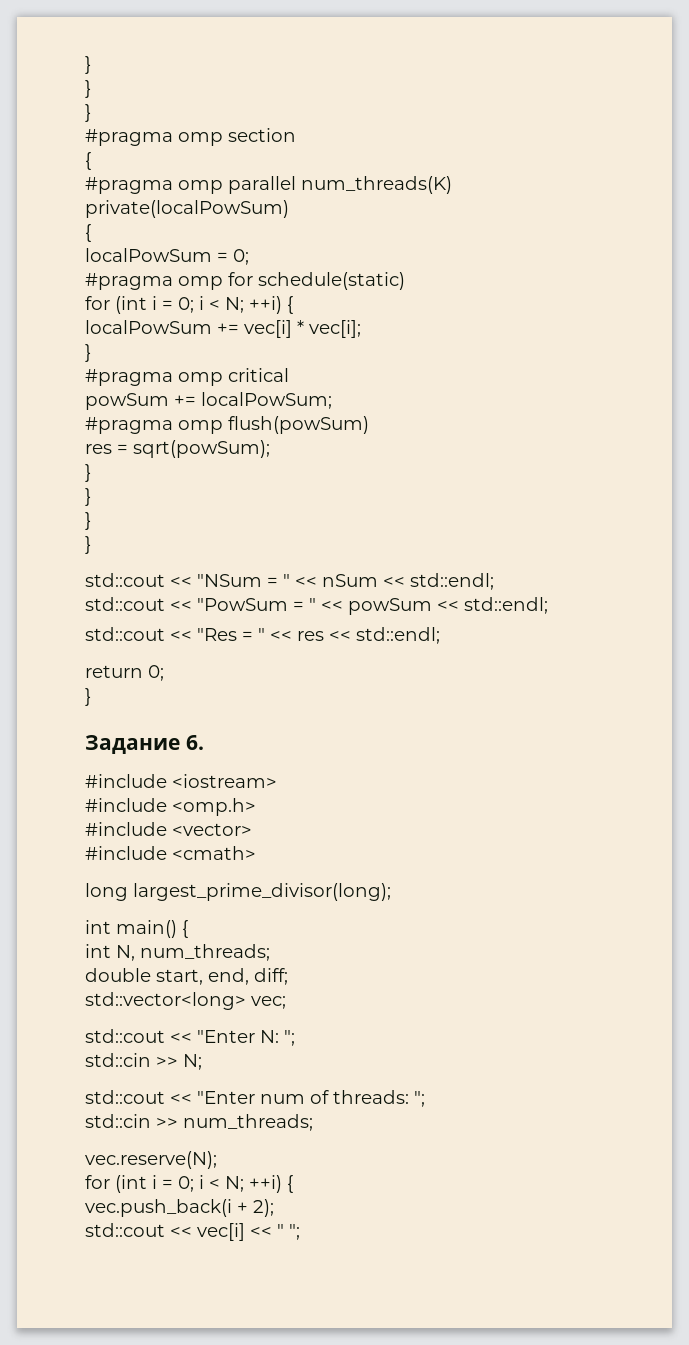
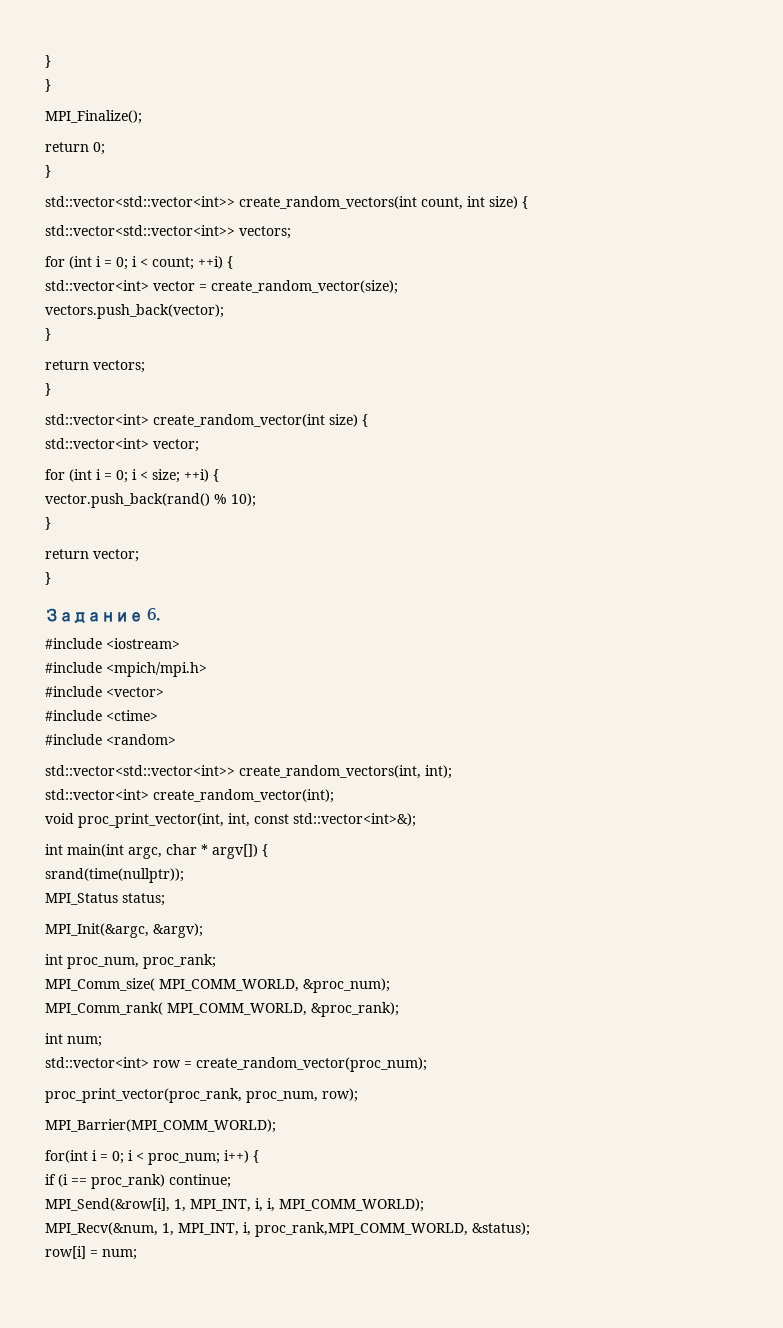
[85,56,91,74] [85,80,91,98] [85,104,91,122] [85,128,296,146] [85,152,91,170] [85,176,452,194] [85,200,289,218] [85,224,91,242] [85,248,249,265] [85,272,405,290] [85,296,293,314] [85,320,361,338] [85,344,91,362] [85,368,289,386] [85,392,332,410] [85,416,369,434] [85,440,270,458] [85,464,91,482] [85,488,91,506] [85,512,91,530] [85,536,91,554] [85,573,494,590] [85,597,548,615] [85,627,440,644] [85,665,164,681] } // } // } // #pragma omp section // { // #pragma omp parallel num_threads(K) private(localPowSum) // { // localPowSum = 0; // #pragma omp for schedule(static) // for (int i = 0; i < N; ++i) { // localPowSum += vec[i] * vec[i]; // } // #pragma omp critical // powSum += localPowSum; // #pragma omp flush(powSum) // res = sqrt(powSum); // } // } // } // } // std::cout << "NSum = " << nSum << std::endl; // std::cout << "PowSum = " << powSum << std::endl; // std::cout << "Res = " << res << std::endl; // return 0; -> [45,55,51,68] [45,79,51,92] [45,110,142,124] [45,142,105,155] [45,165,51,178] [45,196,528,210] [45,225,291,239] [45,256,233,270] [45,280,398,294] [45,304,224,319] [45,328,51,341] [45,360,145,373] [45,383,51,396] [45,414,368,427] [45,438,199,452] [45,469,219,483] [45,493,256,508] [45,517,51,530] [45,549,139,562] } // } // MPI_Finalize(); // return 0; // } // std::vector<std::vector<int>> create_random_vectors(int count, int size) { // std::vector<std::vector<int>> vectors; // for (int i = 0; i < count; ++i) { // std::vector<int> vector = create_random_vector(size); // vectors.push_back(vector); // } // return vectors; // } // std::vector<int> create_random_vector(int size) { // std::vector<int> vector; // for (int i = 0; i < size; ++i) { // vector.push_back(rand() % 10); // } // return vector;
[172,798,256,816] <omp.h> -> [106,662,207,677] <mpich/mpi.h>
[172,846,256,860] [85,883,391,901] [85,920,188,938] [85,944,270,961] [85,968,288,985] [85,992,286,1010] [85,1029,295,1046] [85,1053,202,1070] [85,1090,425,1107] [85,1114,313,1131] [85,1151,217,1169] [85,1175,293,1193] [85,1199,274,1217] [85,1223,300,1241] <cmath> // long largest_prime_divisor(long); // int main() { // int N, num_threads; // double start, end, diff; // std::vector<long> vec; // std::cout << "Enter N: "; // std::cin >> N; // std::cout << "Enter num of threads: "; // std::cin >> num_threads; // vec.reserve(N); // for (int i = 0; i < N; ++i) { // vec.push_back(i + 2); // std::cout << vec[i] << " "; -> [106,710,158,721] [45,734,176,745] [45,765,452,779] [45,789,334,803] [45,813,416,828] [45,844,268,859] [45,868,184,883] [45,893,165,906] [45,923,203,938] [45,954,216,969] [45,978,390,993] [45,1002,399,1017] [45,1033,102,1047] [45,1057,427,1072] [45,1088,358,1103] [45,1119,276,1133] [45,1150,259,1165] [45,1174,231,1189] [45,1198,424,1212] [45,1222,530,1237] [45,1246,137,1260] <ctime> // #include <random> // std::vector<std::vector<int>> create_random_vectors(int, int); // std::vector<int> create_random_vector(int); // void proc_print_vector(int, int, const std::vector<int>&); // int main(int argc, char * argv[]) { // srand(time(nullptr)); // MPI_Status status; // MPI_Init(&argc, &argv); // int proc_num, proc_rank; // MPI_Comm_size( MPI_COMM_WORLD, &proc_num); // MPI_Comm_rank( MPI_COMM_WORLD, &proc_rank); // int num; // std::vector<int> row = create_random_vector(proc_num); // proc_print_vector(proc_rank, proc_num, row); // MPI_Barrier(MPI_COMM_WORLD); // for(int i = 0; i < proc_num; i++) { // if (i == proc_rank) continue; // MPI_Send(&row[i], 1, MPI_INT, i, i, MPI_COMM_WORLD); // MPI_Recv(&num, 1, MPI_INT, i, proc_rank,MPI_COMM_WORLD, &status); // row[i] = num;

